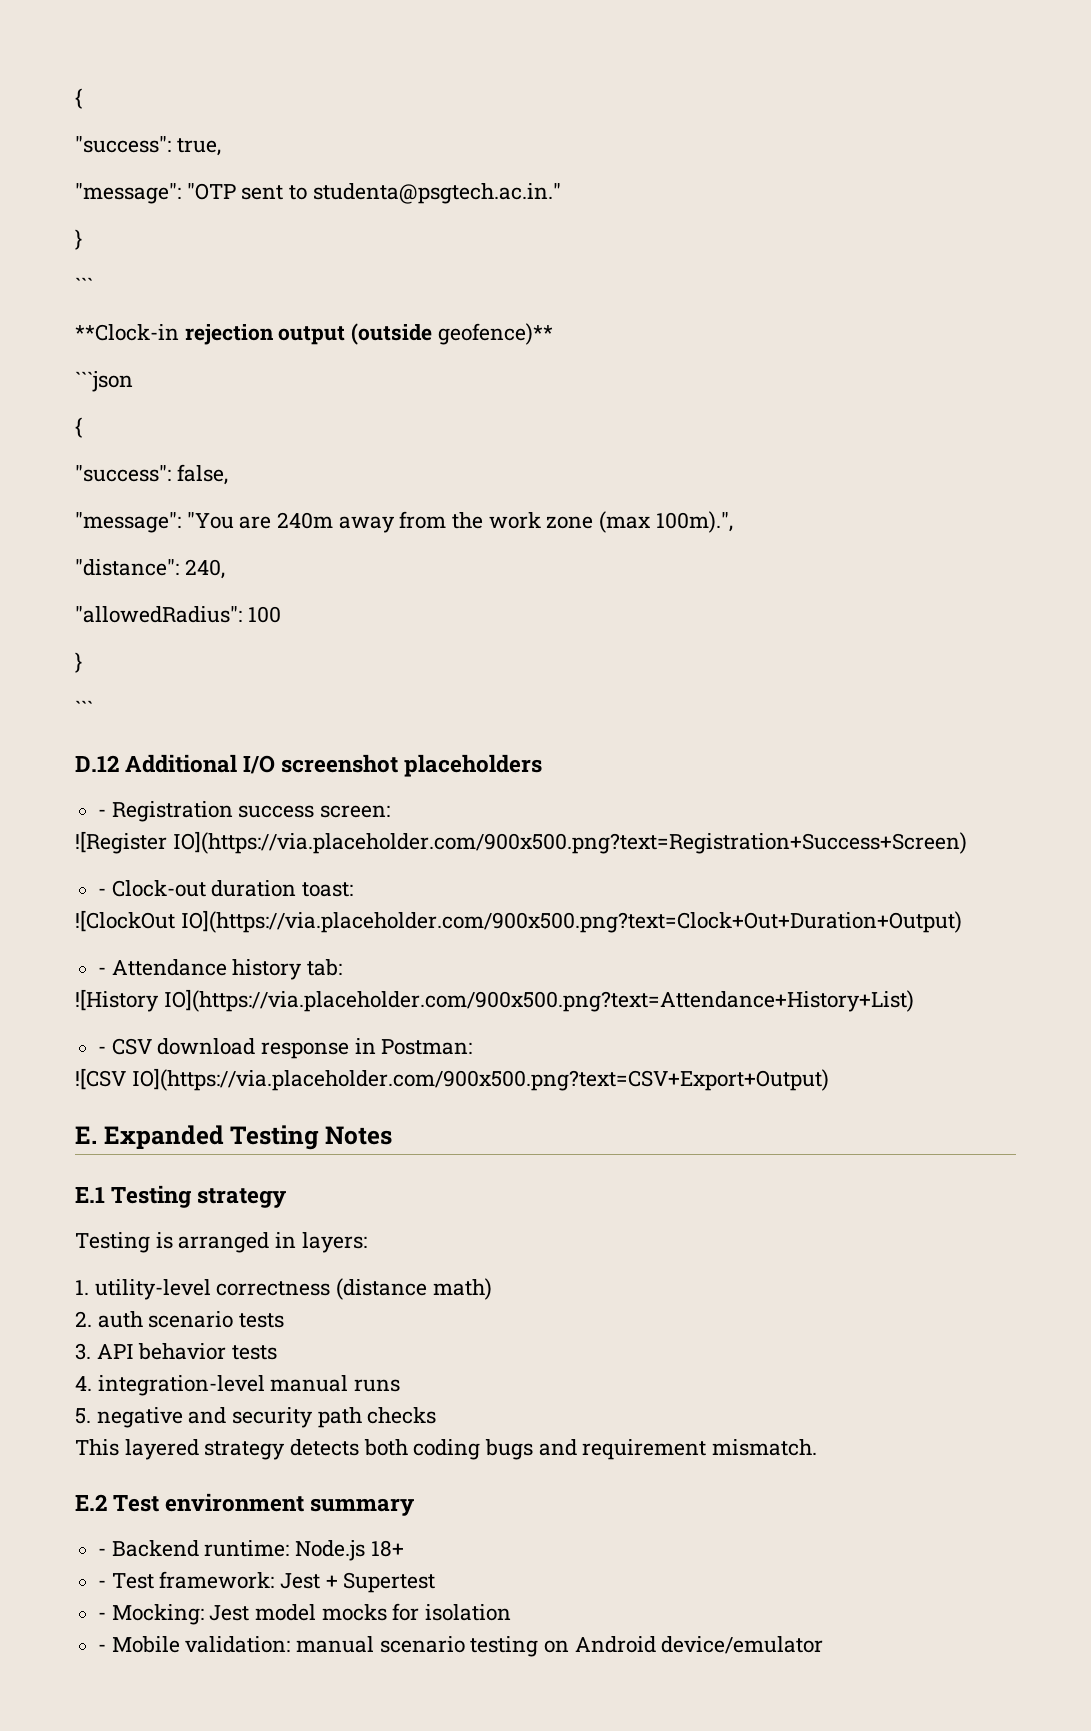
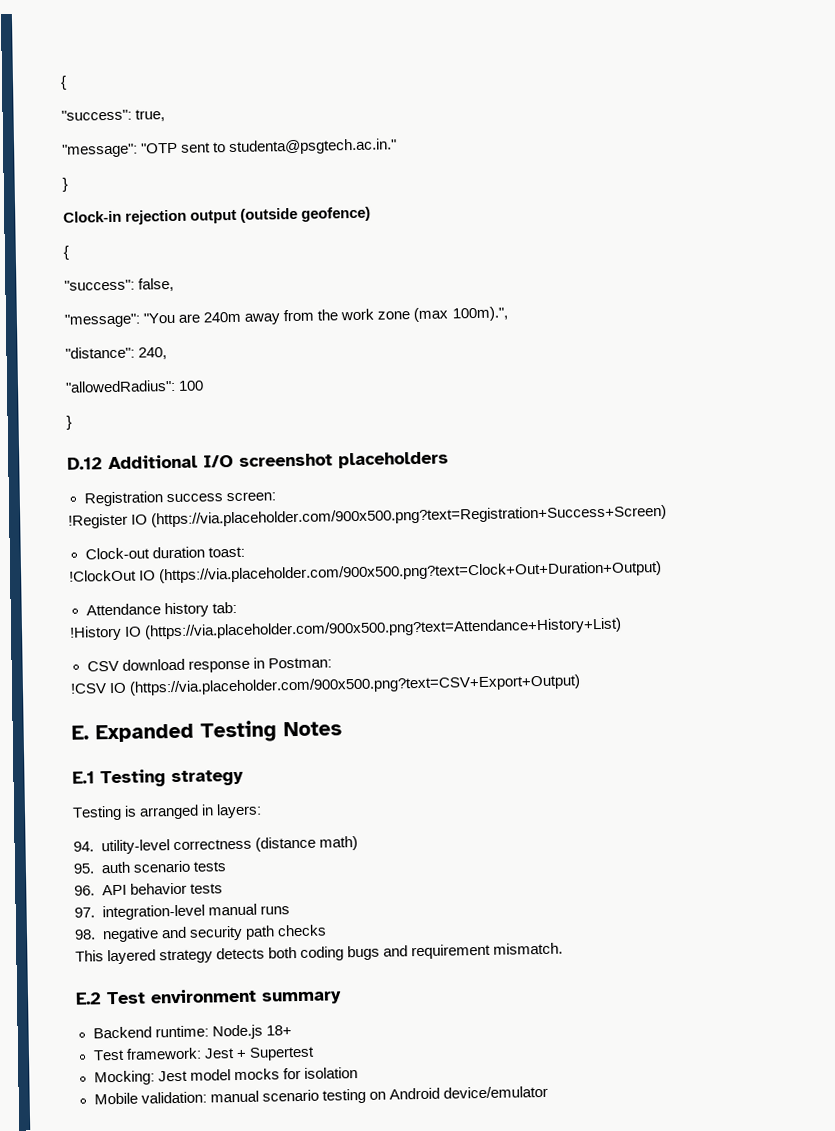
[75,277,93,293] [75,324,179,341] ``` // **Clock-in -> [63,210,122,223] Clock-in
[437,323,553,345] [75,371,133,392] geofence)** // ```json -> [301,206,372,222] geofence)
[75,700,93,716] // ``` -> (72, 422) none
[98,809,107,817] - -> (449, 460) none
[75,831,967,854] [98,888,107,896] ![Register IO](https://via.placeholder.com/900x500.png?text=Registration+Success+Screen) // - -> [68,504,668,529] !Register IO (https://via.placeholder.com/900x500.png?text=Registration+Success+Screen) //
[75,910,962,933] [98,967,107,975] ![ClockOut IO](https://via.placeholder.com/900x500.png?text=Clock+Out+Duration+Output) // - -> [69,560,663,584] !ClockOut IO (https://via.placeholder.com/900x500.png?text=Clock+Out+Duration+Output) //
[75,989,914,1012] [98,1046,107,1054] ![History IO](https://via.placeholder.com/900x500.png?text=Attendance+History+List) // - -> [69,617,623,641] !History IO (https://via.placeholder.com/900x500.png?text=Attendance+History+List) //
[75,1068,829,1091] ![CSV IO](https://via.placeholder.com/900x500.png?text=CSV+Export+Output) -> [70,674,582,696] !CSV IO (https://via.placeholder.com/900x500.png?text=CSV+Export+Output)
[75,1280,89,1295] 1. -> [73,841,94,852] 94.
[75,1311,92,1327] 2. -> [73,863,95,874] 95.
[75,1343,91,1360] 3. -> [74,885,95,896] 96.
[75,1376,92,1391] 4. -> [74,907,95,918] 97.
[75,1408,91,1424] 5. -> [74,929,96,940] 98.
[98,1548,107,1556] - -> (342, 998) none
[98,1580,107,1588] - -> (292, 1030) none
[98,1612,107,1620] - -> (315, 1053) none
[98,1644,107,1652] - -> (358, 1073) none

